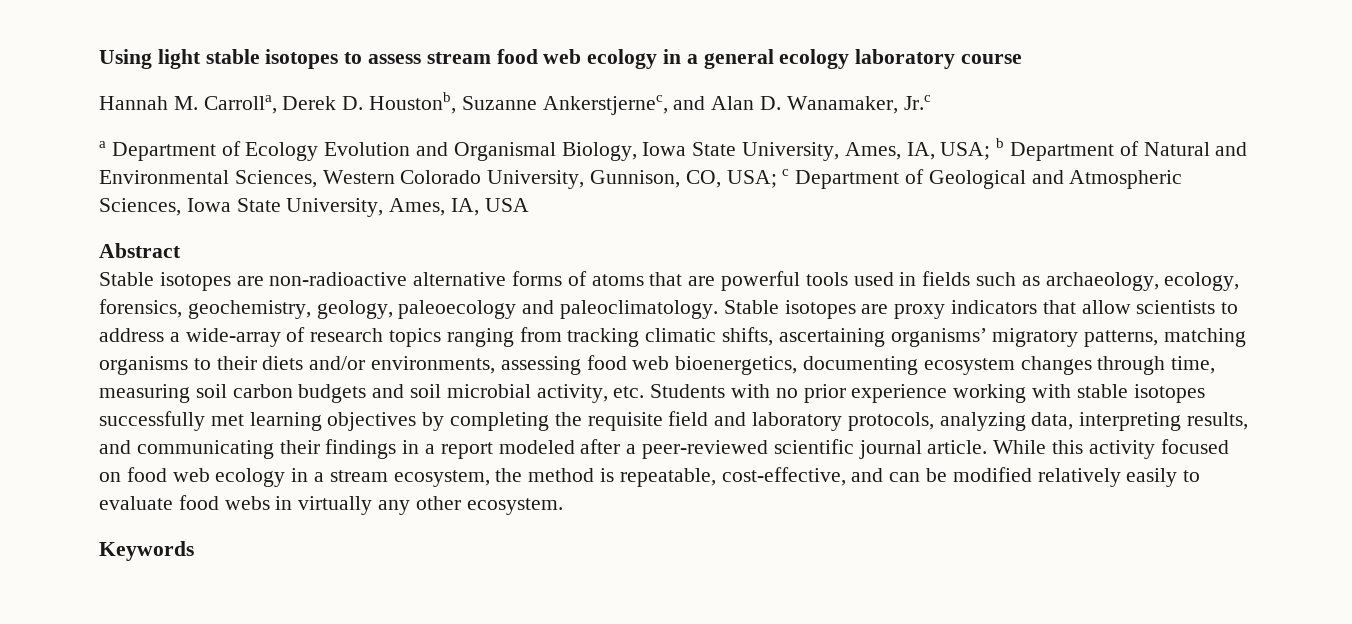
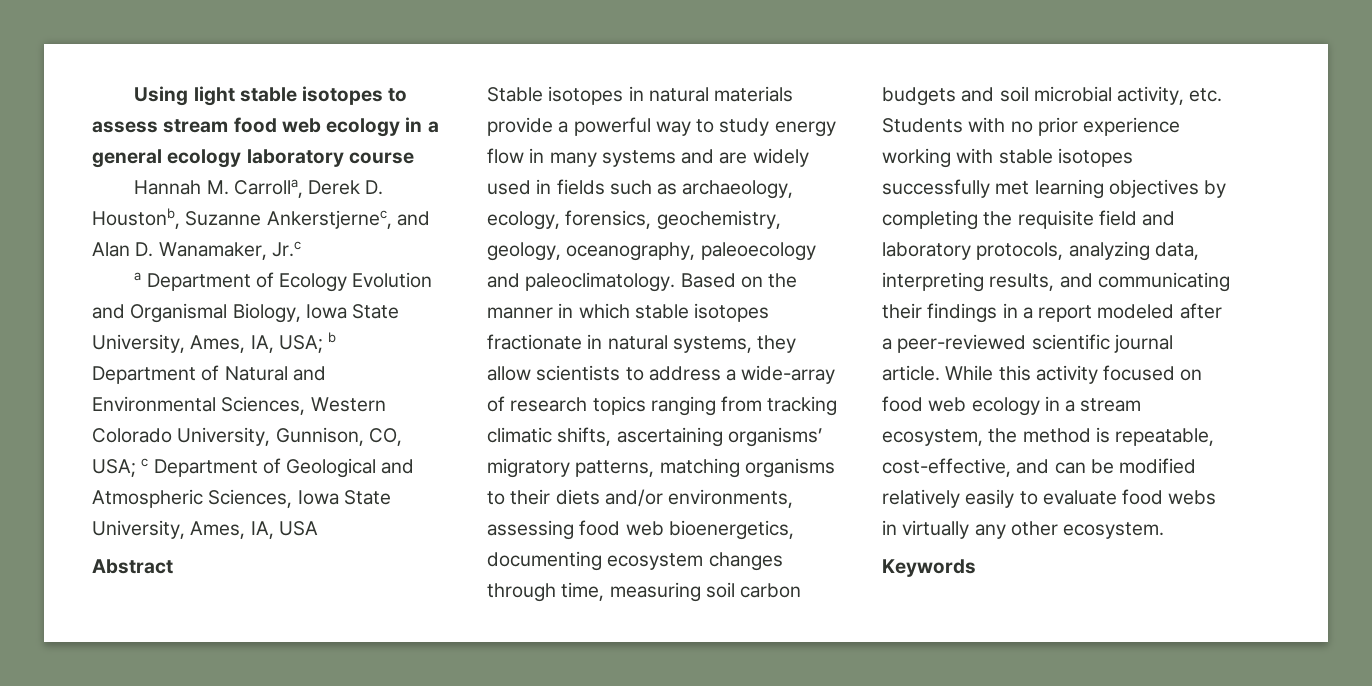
[236,271,848,291] are non-radioactive alternative forms of atoms that are powerful tools -> [628,86,794,102] [487,117,836,137] [487,148,809,167] in natural materials provide a powerful way to study energy flow in many systems and are widely
(393, 309) none -> [566,242,696,261] oceanography,
[723,300,1076,319] Stable isotopes are proxy indicators that -> [680,273,798,288] [487,303,770,322] [487,334,797,353] Based on the manner in which stable isotopes fractionate in natural systems, they

